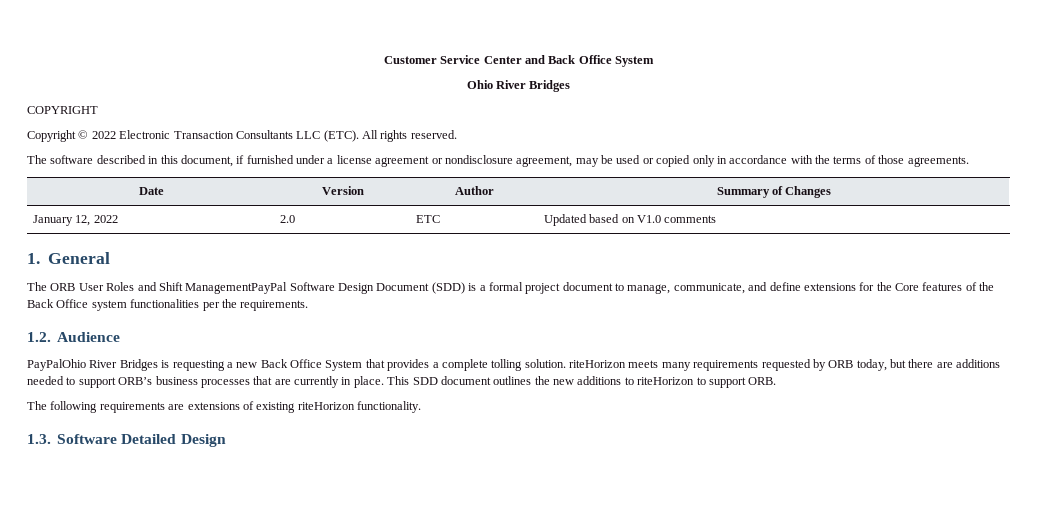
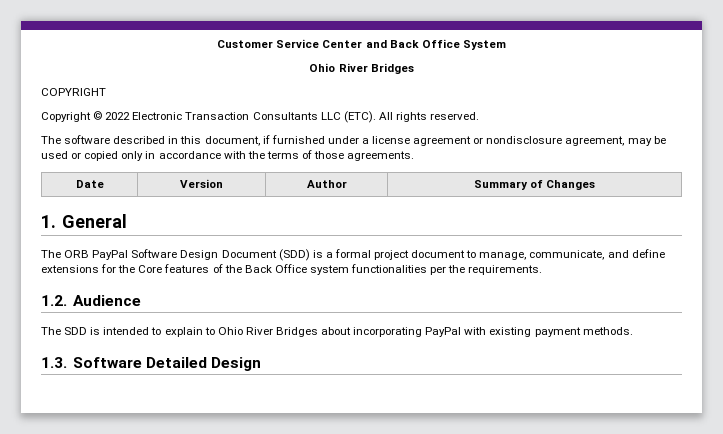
[32,215,118,226] [279,215,295,223] [415,215,440,223] [543,214,717,226] // January 12, 2022 | 2.0 | ETC | Updated based on V1.0 comments -> (596, 185) none
[78,282,288,294] User Roles and Shift ManagementPayPal -> [92,250,129,260] PayPal
[27,359,1001,371] [27,376,777,388] [27,401,421,413] PayPalOhio River Bridges is requesting a new Back Office System that provides a complete tolling solution. riteHorizon meets many requirements requested by ORB today, but there are additions needed to support ORB’s business processes that are currently in place. This SDD document outlines the new additions to riteHorizon to support ORB. // The following requirements are extensions of existing riteHorizon functionality. -> [41,327,633,337] The SDD is intended to explain to Ohio River Bridges about incorporating PayPal with existing payment methods.

